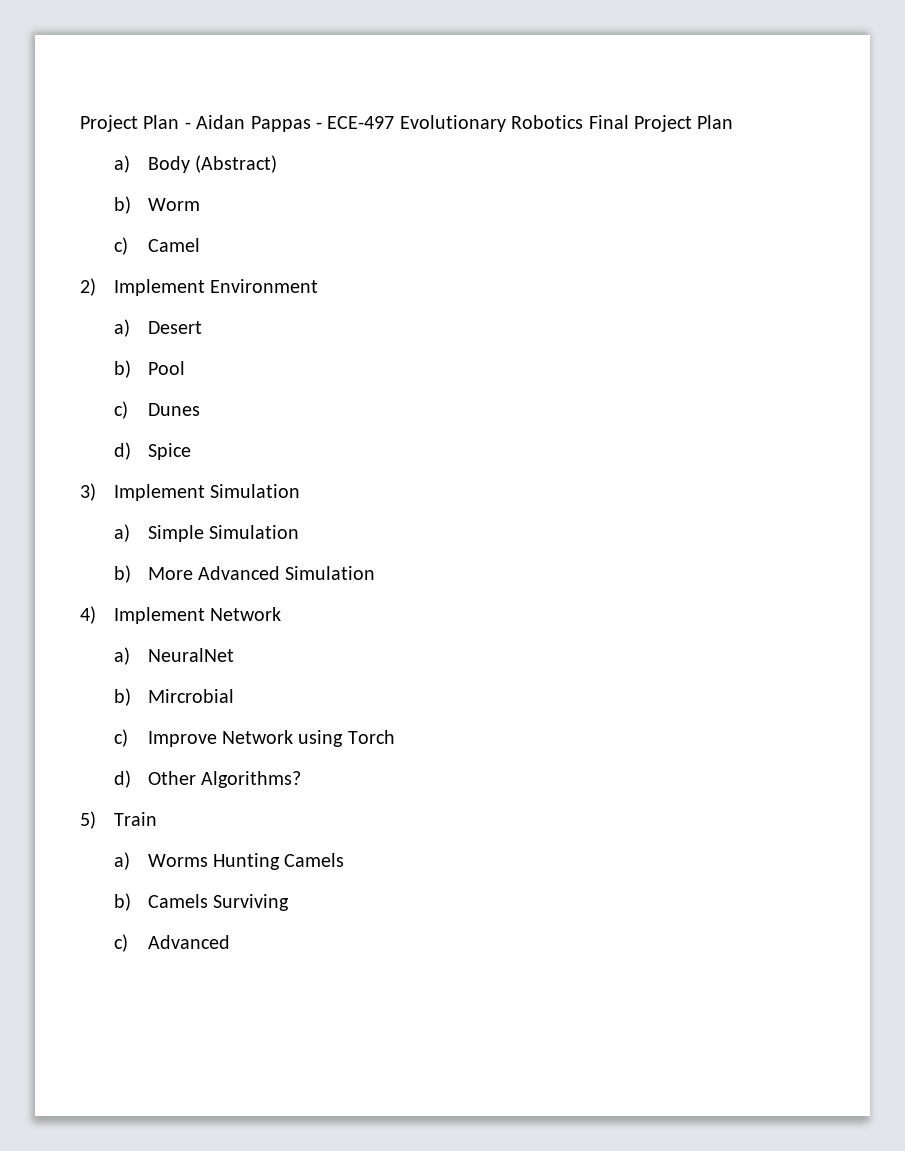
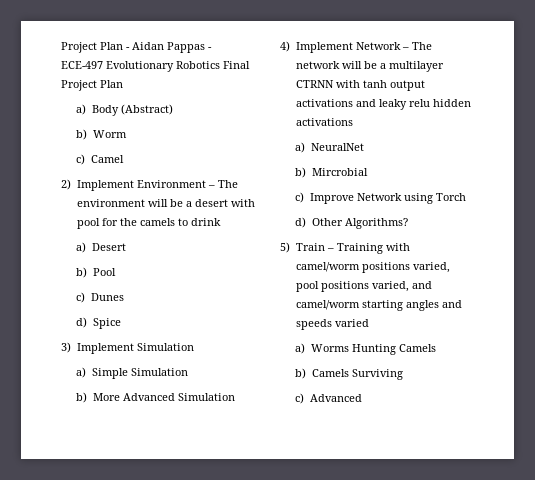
(319, 286) none -> [207,180,238,188] [76,199,255,207] [76,218,221,229] – The environment will be a desert with pool for the camels to drink
(282, 614) none -> [401,42,432,50] [295,61,444,72] [295,80,425,91] [295,99,471,110] [295,118,353,126] – The network will be a multilayer CTRNN with tanh output activations and leaky relu hidden activations
(157, 819) none -> [326,243,410,254] [295,262,450,273] [295,281,432,292] [295,300,462,311] [295,319,369,330] – Training with camel/worm positions varied, pool positions varied, and camel/worm starting angles and speeds varied

